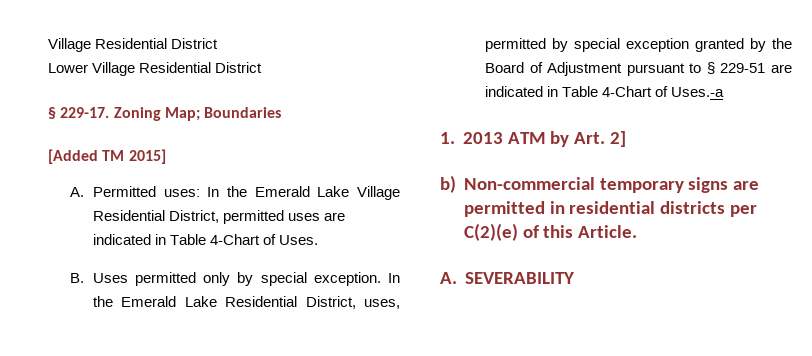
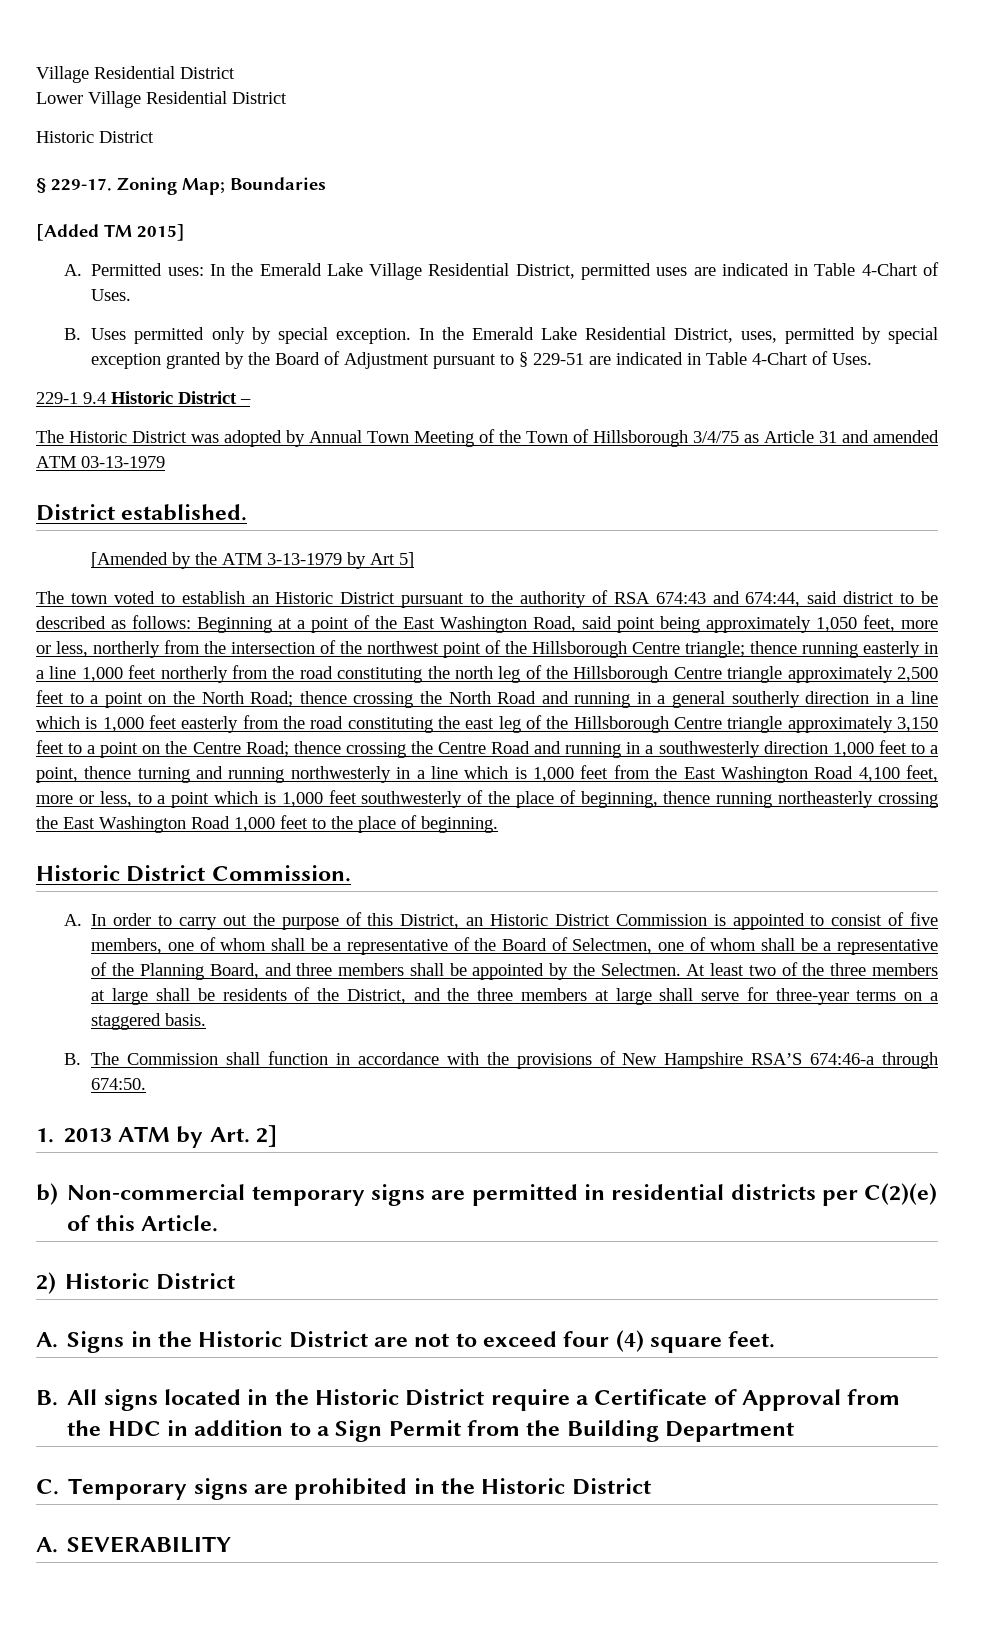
(263, 67) none -> [36,131,154,143] // Historic District
[671,87,725,97] Uses.-a -> [832,353,873,365] [36,391,251,404] [36,429,939,447] [36,456,165,468] [36,504,248,521] [91,552,415,569] [36,590,938,608] [36,615,938,633] [36,640,938,658] [36,665,939,683] [36,690,939,708] [36,715,939,733] [36,740,939,758] [36,765,938,783] [36,790,939,808] [36,815,498,833] [36,865,351,882] [63,912,938,930] [91,937,938,955] [91,962,939,980] [91,987,938,1005] [91,1013,207,1030] [63,1051,939,1069] [91,1078,147,1090] Uses. // 229-1 9.4 Historic District – // The Historic District was adopted by Annual Town Meeting of the Town of Hillsborough 3/4/75 as Article 31 and amended ATM 03-13-1979 // District established. // [Amended by the ATM 3-13-1979 by Art 5] // The town voted to establish an Historic District pursuant to the authority of RSA 674:43 and 674:44, said district to be described as follows: Beginning at a point of the East Washington Road, said point being approximately 1,050 feet, more or less, northerly from the intersection of the northwest point of the Hillsborough Centre triangle; thence running easterly in a line 1,000 feet northerly from the road constituting the north leg of the Hillsborough Centre triangle approximately 2,500 feet to a point on the North Road; thence crossing the North Road and running in a general southerly direction in a line which is 1,000 feet easterly from the road constituting the east leg of the Hillsborough Centre triangle approximately 3,150 feet to a point on the Centre Road; thence crossing the Centre Road and running in a southwesterly direction 1,000 feet to a point, thence turning and running northwesterly in a line which is 1,000 feet from the East Washington Road 4,100 feet, more or less, to a point which is 1,000 feet southwesterly of the place of beginning, thence running northeasterly crossing the East Washington Road 1,000 feet to the place of beginning. // Historic District Commission. // A. In order to carry out the purpose of this District, an Historic District Commission is appointed to consist of five members, one of whom shall be a representative of the Board of Selectmen, one of whom shall be a representative of the Planning Board, and three members shall be appointed by the Selectmen. At least two of the three members at large shall be residents of the District, and the three members at large shall serve for three-year terms on a staggered basis. // B. The Commission shall function in accordance with the provisions of New Hampshire RSA’S 674:46-a through 674:50.
(638, 231) none -> [36,1272,235,1294] [36,1330,776,1353] [36,1389,901,1411] [67,1420,795,1442] [36,1478,651,1500] // 2) Historic District // A. Signs in the Historic District are not to exceed four (4) square feet. // B. All signs located in the Historic District require a Certificate of Approval from the HDC in addition to a Sign Permit from the Building Department // C. Temporary signs are prohibited in the Historic District

